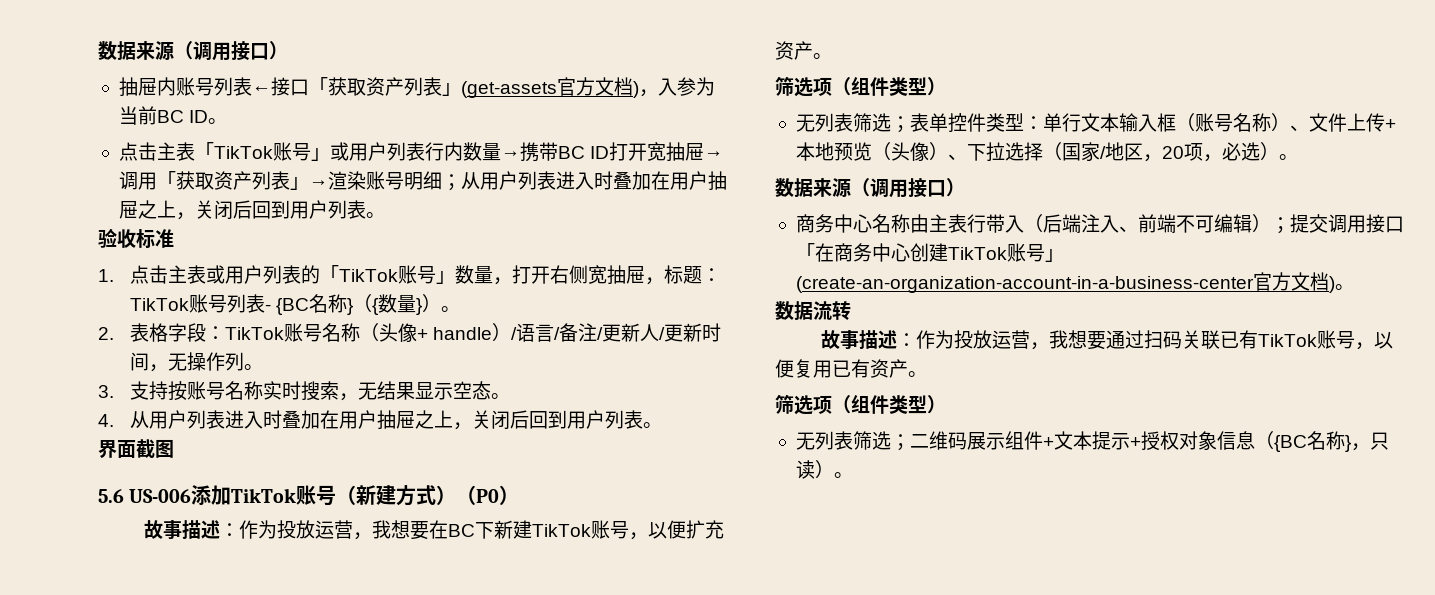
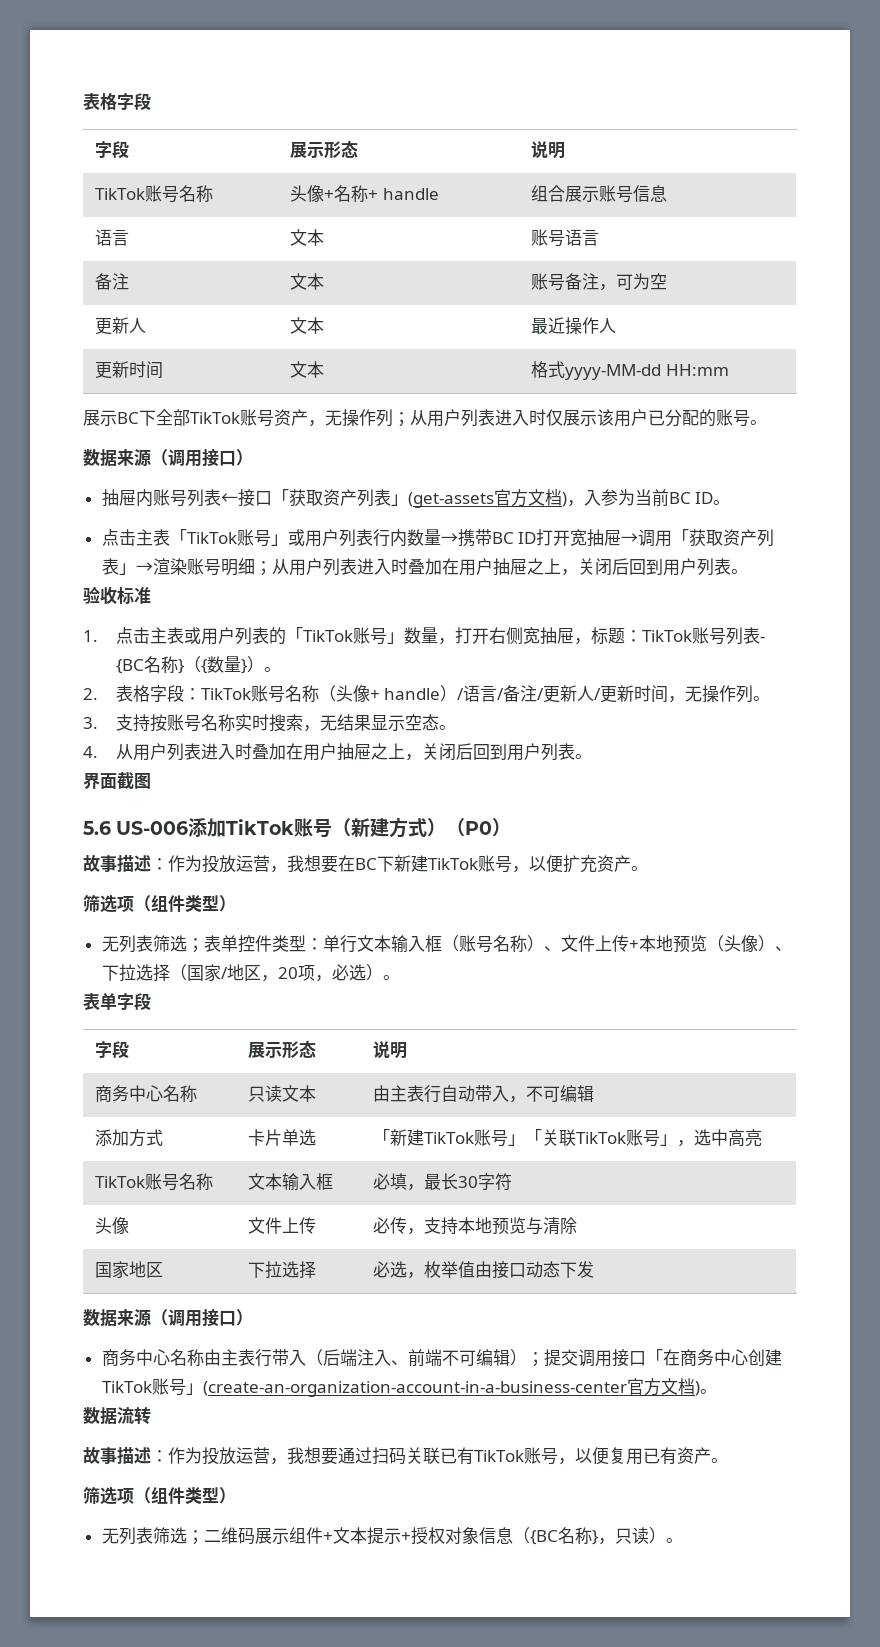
(98, 50) none -> [83,93,151,110] [95,141,130,158] [290,140,359,159] [531,141,566,159] [95,185,214,203] [290,185,439,202] [531,185,668,203] [95,229,130,246] [290,229,325,246] [531,229,600,247] [95,273,130,290] [290,273,325,290] [531,273,668,291] [95,317,147,335] [290,317,325,334] [531,317,617,335] [95,361,164,379] [290,361,325,378] [531,361,729,380] [83,409,767,427] 表格字段 // 字段 | 展示形态 | 说明 // TikTok账号名称 | 头像+名称+ handle | 组合展示账号信息 // 语言 | 文本 | 账号语言 // 备注 | 文本 | 账号备注，可为空 // 更新人 | 文本 | 最近操作人 // 更新时间 | 文本 | 格式yyyy-MM-dd HH:mm // 展示BC下全部TikTok账号资产，无操作列；从用户列表进入时仅展示该用户已分配的账号。 //
(1298, 157) none -> [83,993,151,1010] [95,1041,130,1058] [248,1040,317,1059] [373,1041,408,1059] [95,1085,198,1102] [248,1085,317,1102] [373,1085,595,1103] [95,1129,164,1147] [248,1129,317,1146] [373,1129,763,1147] [95,1173,214,1191] [248,1173,334,1191] [373,1173,513,1191] [95,1217,130,1234] [248,1217,317,1234] [373,1217,578,1235] [95,1261,164,1279] [248,1261,317,1279] [373,1261,595,1279] // 表单字段 // 字段 | 展示形态 | 说明 // 商务中心名称 | 只读文本 | 由主表行自动带入，不可编辑 // 添加方式 | 卡片单选 | 「新建TikTok账号」「关联TikTok账号」，选中高亮 // TikTok账号名称 | 文本输入框 | 必填，最长30字符 // 头像 | 文件上传 | 必传，支持本地预览与清除 // 国家地区 | 下拉选择 | 必选，枚举值由接口动态下发

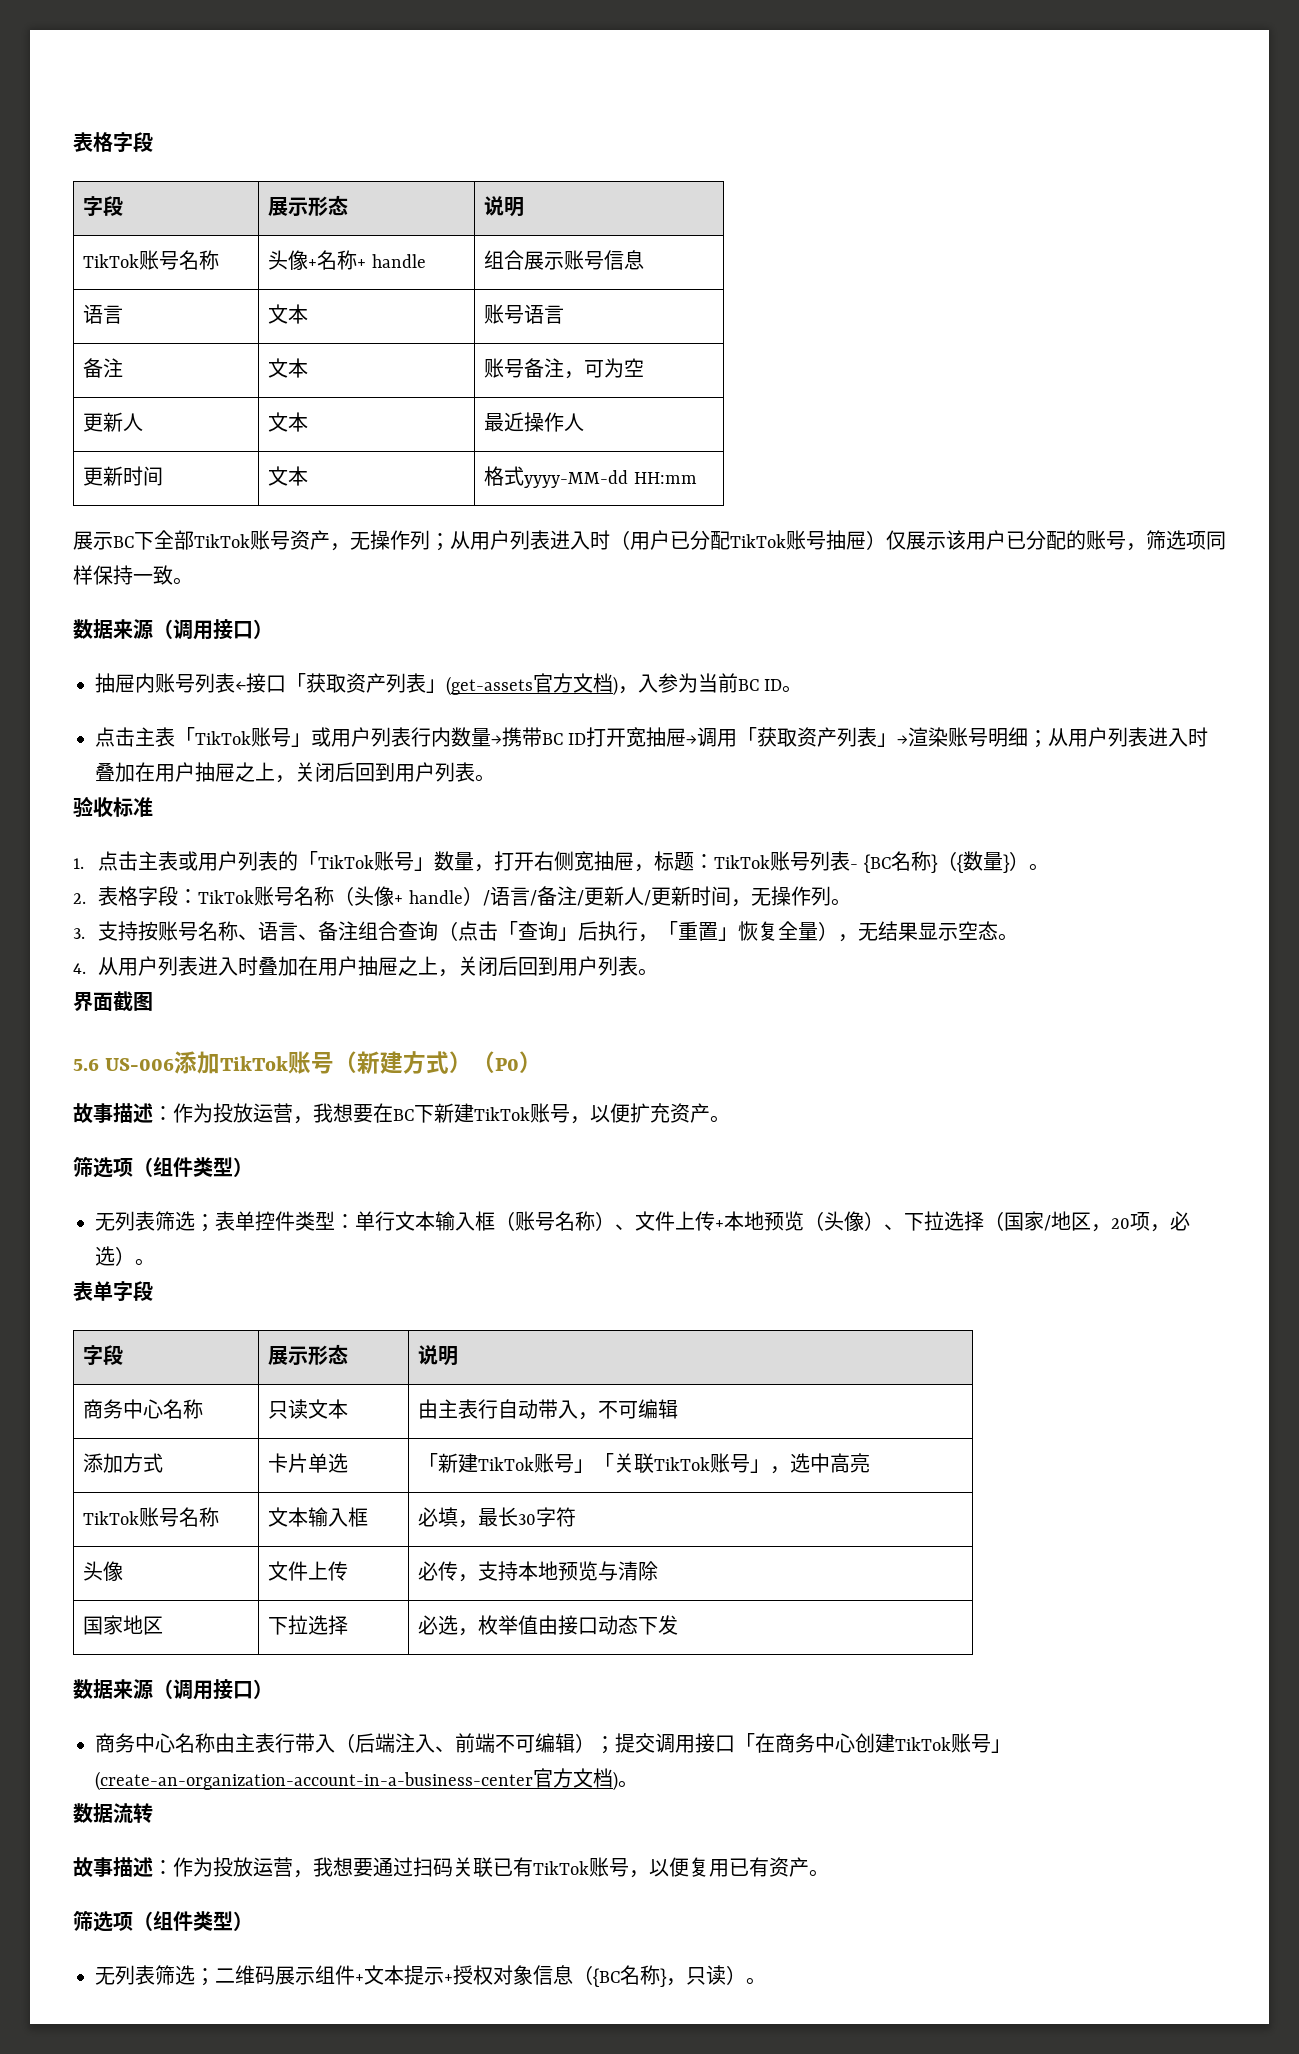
(546, 417) none -> [610,530,886,550] （用户已分配TikTok账号抽屉）
(750, 418) none -> [1126,530,1226,551] [73,565,173,585] ，筛选项同样保持一致
[234,714,303,732] 实时搜索 -> [238,921,839,942] 、语言、备注组合查询（点击「查询」后执行，「重置」恢复全量）

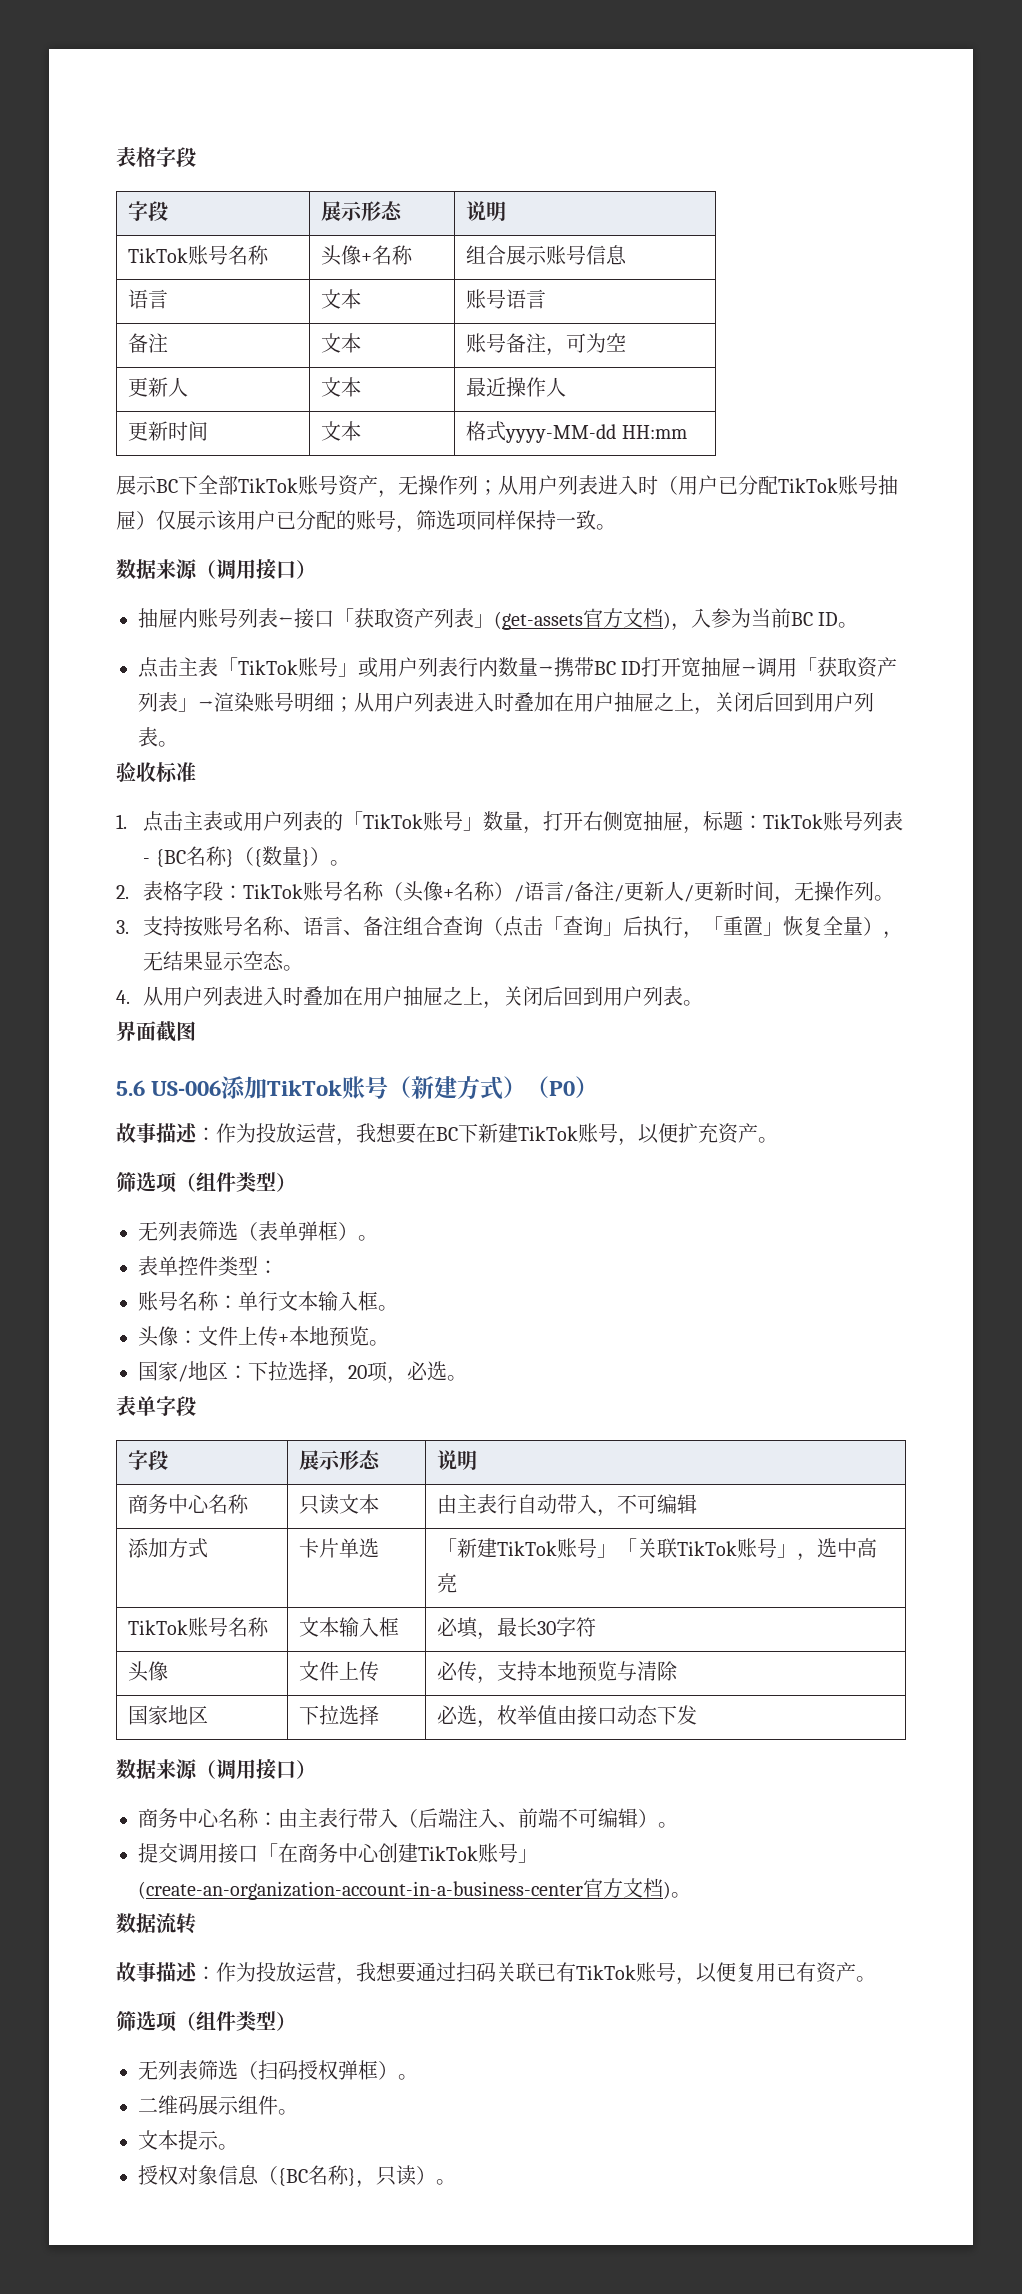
[357,254,426,268] + handle -> (414, 255) none
[408,890,463,904] handle -> [454,881,496,901] 名称
[195,1214,215,1232] ； -> [238,1221,378,1241] （表单弹框）。 //
(355, 1221) none -> [138,1291,238,1311] // 账号名称：
[495,1211,635,1231] （账号名称）、 -> [378,1305,398,1311] [138,1326,198,1347] 。 // 头像：
[804,1211,1004,1231] （头像）、下拉选择（ -> [369,1340,389,1346] 。 //
(1091, 1221) none -> [228,1361,328,1381] ：下拉选择
[115,1246,135,1266] ） -> (447, 1371) none
(215, 1743) none -> [258,1812,278,1826] ：
[595,1736,615,1754] ； -> [658,1822,678,1828] 。 //
[195,1968,215,1986] ； -> [238,2060,418,2080] （扫码授权弹框）。 //
[355,1974,364,1983] + -> [278,2109,298,2115] 。 //
[444,1974,453,1983] + -> [218,2144,238,2150] 。 //

